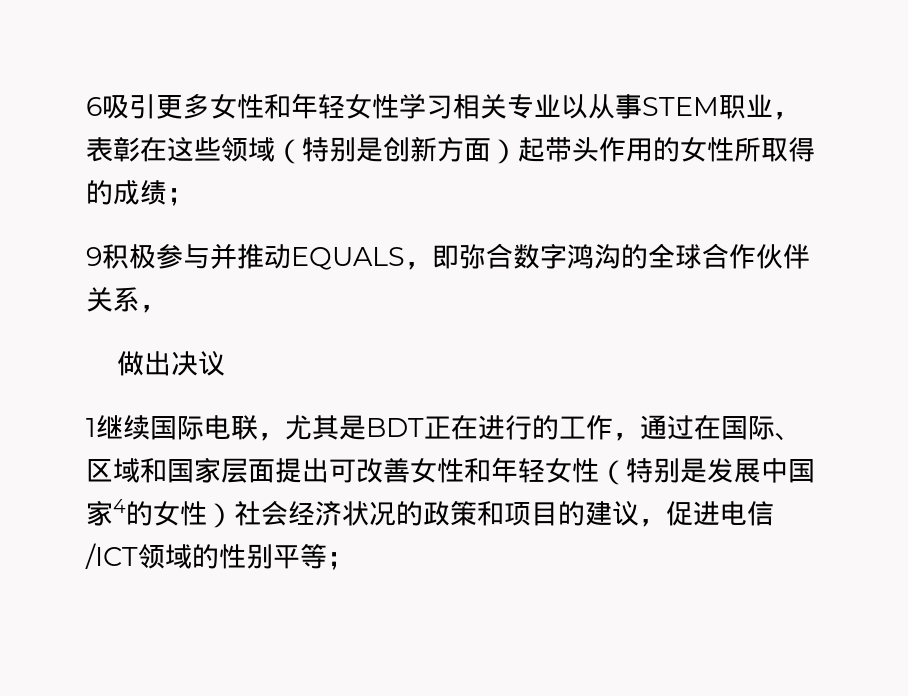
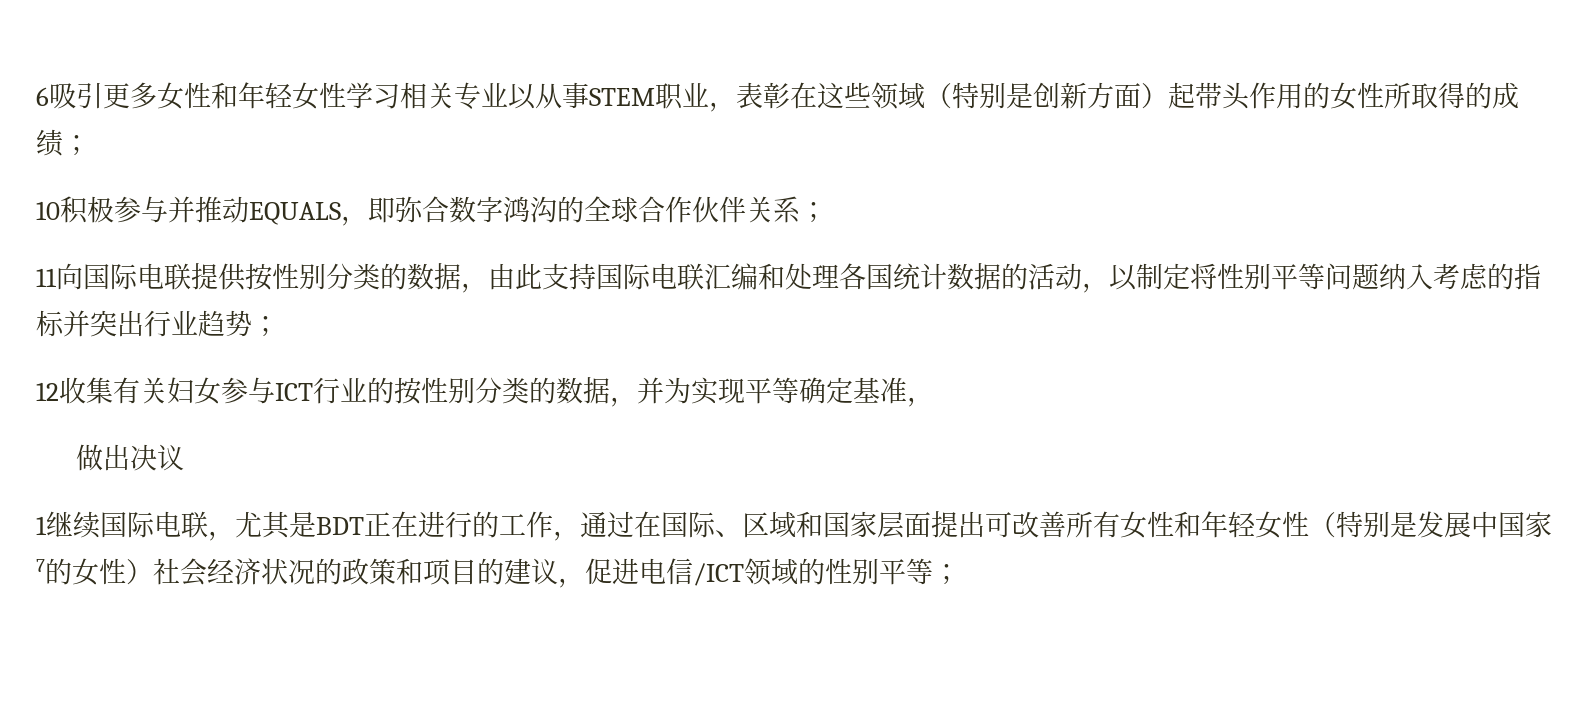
[86,247,102,266] 9 -> [36,201,60,220] 10
(140, 299) none -> [800,202,827,223] [36,263,1541,293] [36,310,279,337] [36,377,907,407] ； // 11向国际电联提供按性别分类的数据，由此支持国际电联汇编和处理各国统计数据的活动，以制定将性别平等问题纳入考虑的指标并突出行业趋势； // 12收集有关妇女参与ICT行业的按性别分类的数据，并为实现平等确定基准
(410, 470) none -> [1066,511,1120,538] 所有
[113,499,126,513] 4 -> [36,559,45,572] 7

